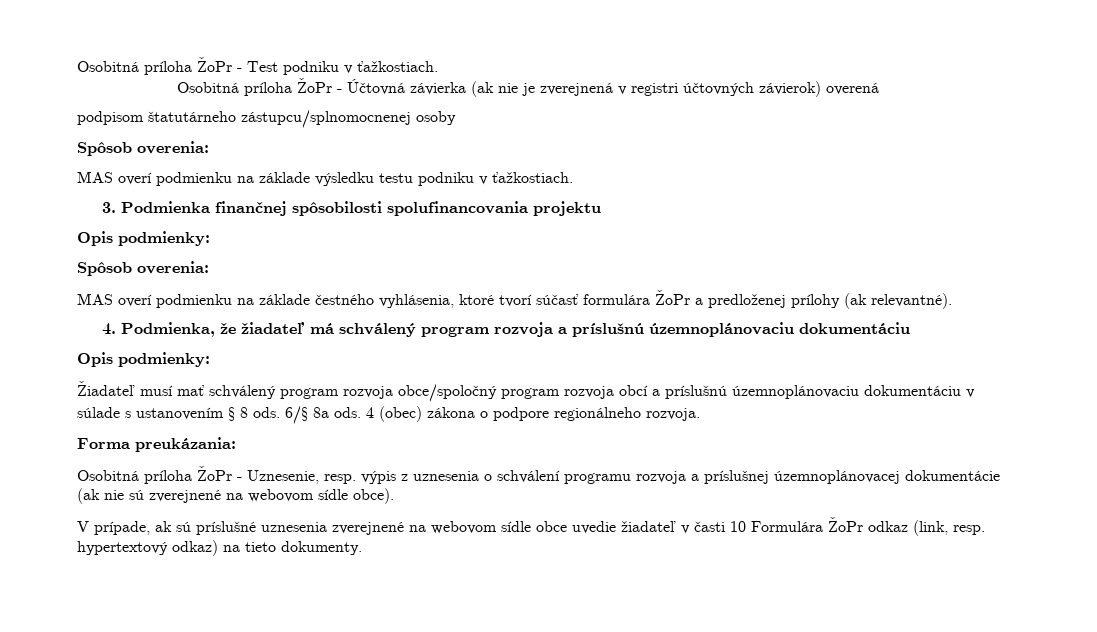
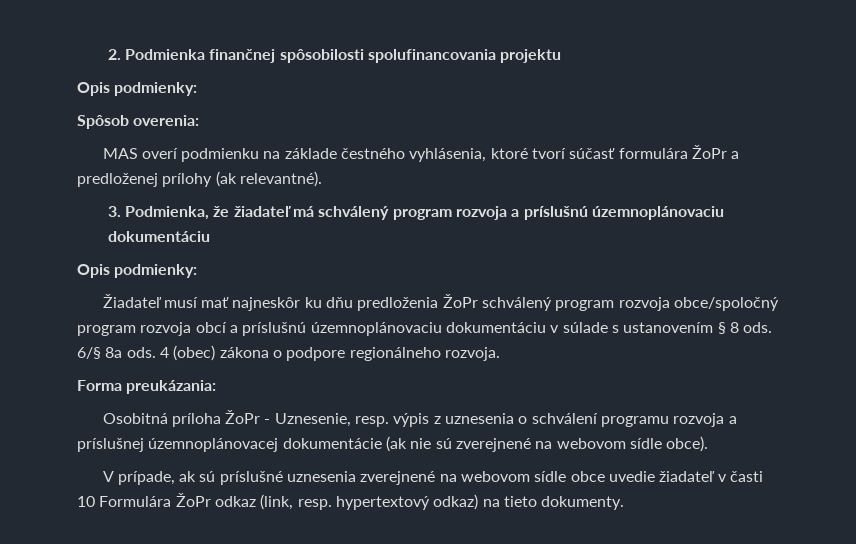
[77,56,438,75] [176,77,879,97] [77,110,456,128] [77,141,209,156] [77,171,573,186] [101,202,116,213] Osobitná príloha ŽoPr - Test podniku v ťažkostiach. // Osobitná príloha ŽoPr - Účtovná závierka (ak nie je zverejnená v registri účtovných závierok) overená // podpisom štatutárneho zástupcu/splnomocnenej osoby // Spôsob overenia: // MAS overí podmienku na základe výsledku testu podniku v ťažkostiach. // 3. -> [107,49,121,60] 2.
[101,323,116,335] 4. -> [107,206,121,217] 3.
(205, 390) none -> [232,294,478,311] najneskôr ku dňu predloženia ŽoPr

